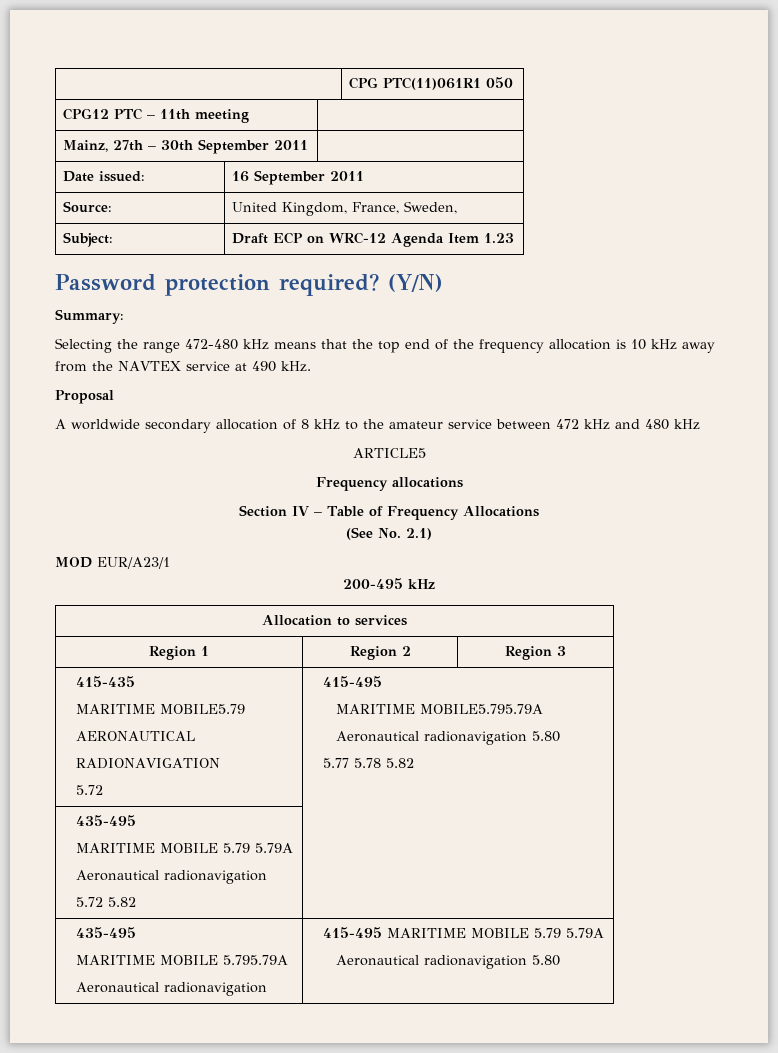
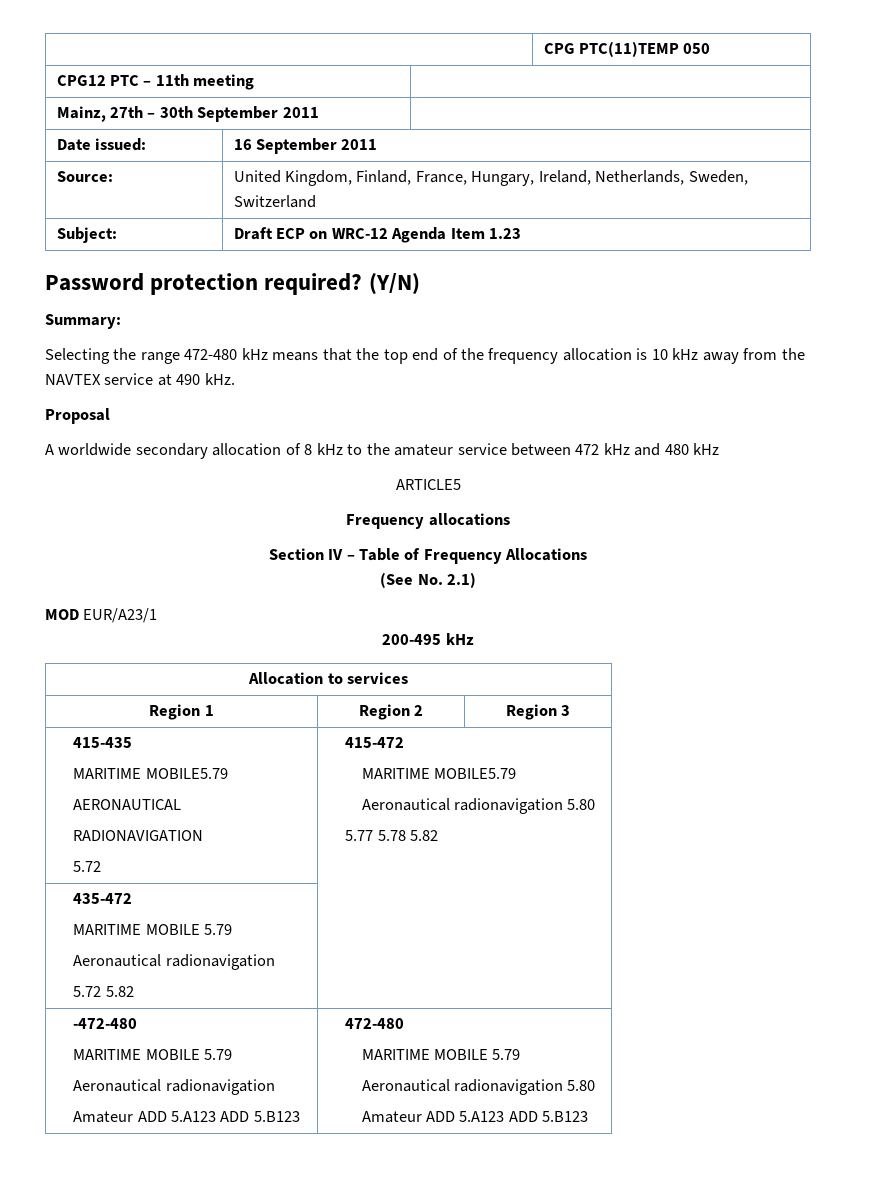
[382,77,481,90] PTC(11)061R1 -> [578,41,679,57] PTC(11)TEMP
[351,202,399,214] France, -> [356,170,685,186] Finland, France, Hungary, Ireland, Netherlands,
(457, 207) none -> [233,195,316,208] Switzerland
[323,676,383,687] [336,704,544,714] 415-495 // MARITIME MOBILE5.795.79A -> [345,737,405,748] [361,768,517,779] 415-472 // MARITIME MOBILE5.79
[76,815,137,826] [76,843,294,853] 435-495 // MARITIME MOBILE 5.79 5.79A -> [73,893,133,904] [73,924,232,935] 435-472 // MARITIME MOBILE 5.79
[76,927,137,938] [76,955,289,965] [76,982,268,996] [323,927,605,938] [336,955,561,969] 435-495 // MARITIME MOBILE 5.795.79A // Aeronautical radionavigation | 415-495 MARITIME MOBILE 5.79 5.79A // Aeronautical radionavigation 5.80 -> [73,1018,138,1029] [73,1049,232,1060] [73,1079,275,1095] [73,1111,300,1123] [345,1018,405,1029] [361,1049,521,1060] [361,1079,596,1095] [361,1111,589,1123] -472-480 // MARITIME MOBILE 5.79 // Aeronautical radionavigation // Amateur ADD 5.A123 ADD 5.B123 | 472-480 // MARITIME MOBILE 5.79 // Aeronautical radionavigation 5.80 // Amateur ADD 5.A123 ADD 5.B123

